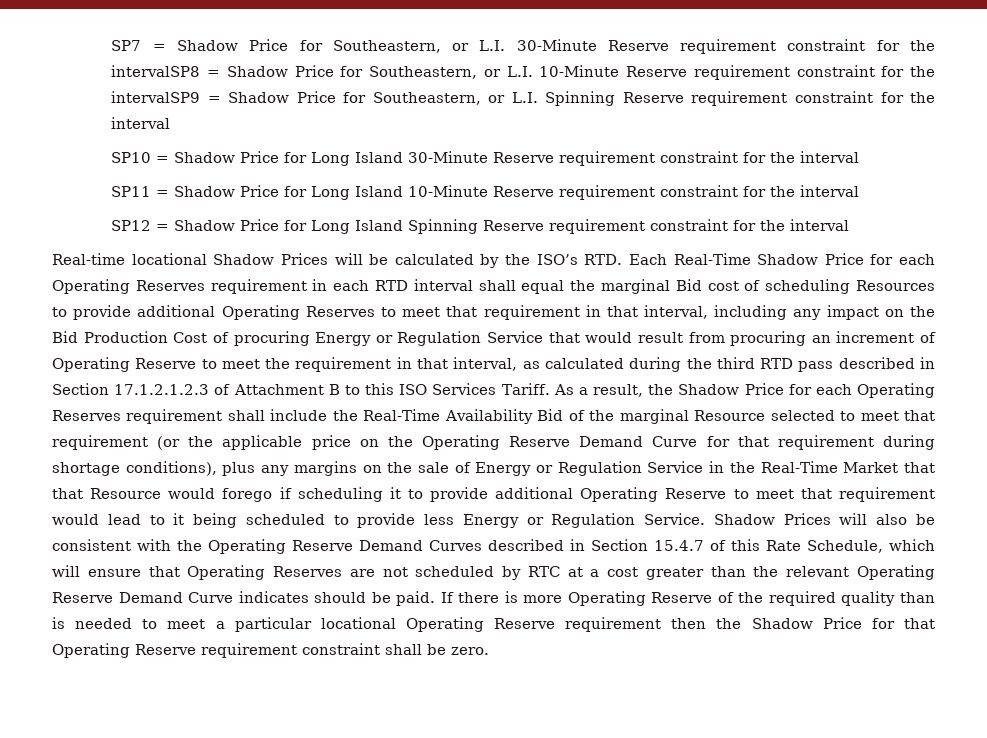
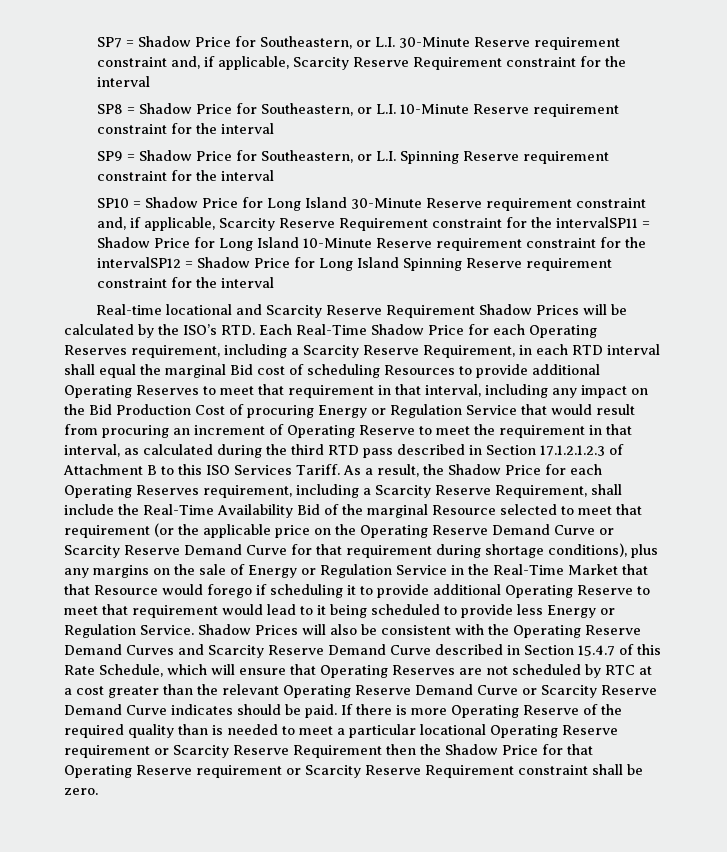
[876,40,936,51] [111,65,201,77] for the intervalSP8 -> [171,56,627,70] [97,76,151,87] [97,104,124,114] and, if applicable, Scarcity Reserve Requirement constraint for the interval // SP8
[111,91,201,103] intervalSP9 -> [221,123,275,134] [97,151,124,161] interval // SP9
[743,151,860,163] [111,186,152,197] for the interval // SP11 -> [97,217,639,231] and, if applicable, Scarcity Reserve Requirement constraint for the intervalSP11
[800,185,860,197] [111,220,152,231] interval // SP12 -> [97,257,182,268] intervalSP12
(207, 259) none -> [235,304,475,318] and Scarcity Reserve Requirement
[210,279,307,294] requirement -> [131,344,515,358] requirement, including a Scarcity Reserve Requirement,
[126,409,223,424] requirement -> [203,484,587,498] requirement, including a Scarcity Reserve Requirement,
(698, 441) none -> [599,528,614,535] [64,544,287,558] or Scarcity Reserve Demand Curve
(482, 545) none -> [178,644,431,658] and Scarcity Reserve Demand Curve
(234, 597) none -> [522,685,657,698] [64,704,167,715] or Scarcity Reserve Demand Curve
(662, 624) none -> [154,745,382,758] or Scarcity Reserve Requirement
(297, 650) none -> [286,765,514,778] or Scarcity Reserve Requirement

